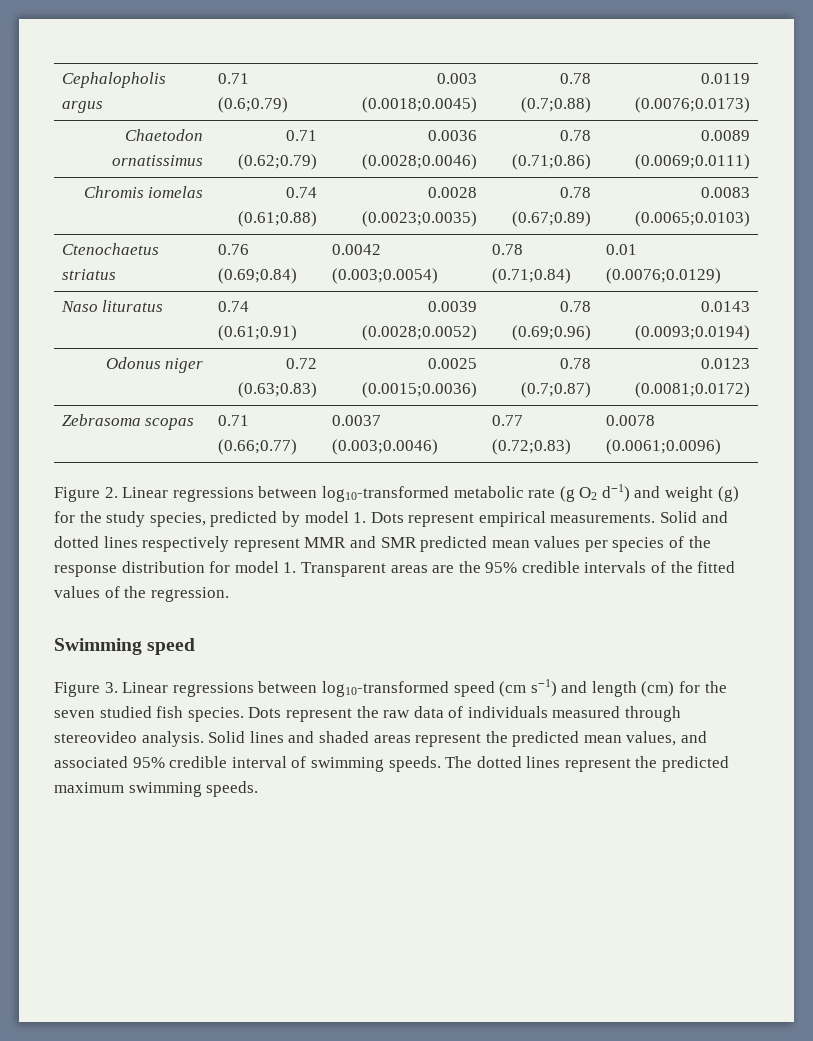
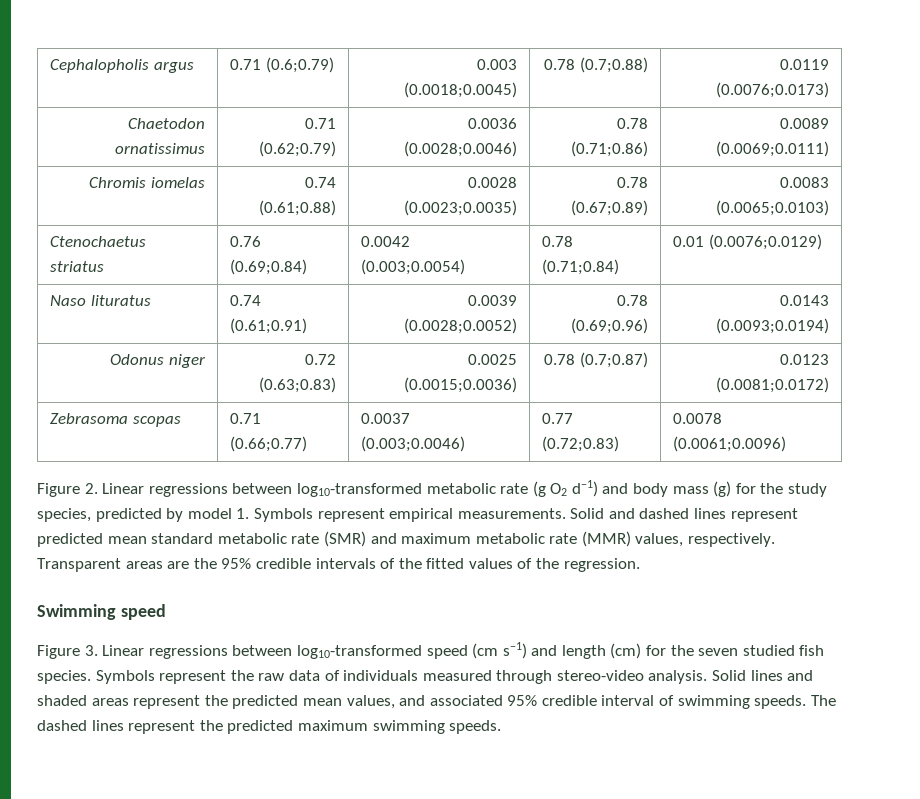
[665,486,714,502] weight -> [633,483,709,497] body mass
[370,512,404,523] Dots -> [253,508,313,522] Symbols
[54,536,711,552] [54,561,297,577] dotted lines respectively represent MMR and SMR predicted mean values per species of the response distribution for model 1. -> [639,508,798,522] [37,531,776,547] dashed lines represent predicted mean standard metabolic rate (SMR) and maximum metabolic rate (MMR) values, respectively.
[248,707,282,718] Dots -> [95,670,155,684] Symbols
[54,731,137,743] stereovideo -> [556,670,644,681] stereo-video
[476,756,522,768] dotted -> [37,720,87,731] dashed

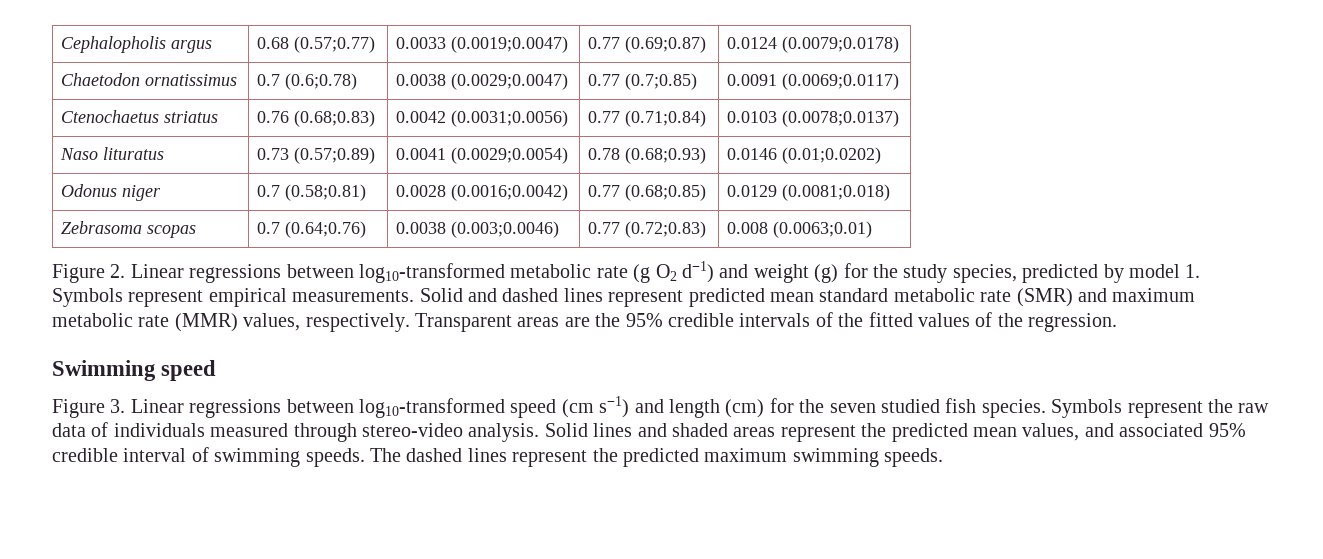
[230,57,335,73] [476,59,517,70] [403,82,517,98] [543,57,648,73] [779,59,829,70] [715,82,829,98] [127,118,205,129] [114,143,205,154] [304,118,336,129] [258,141,336,157] [467,118,517,129] [403,141,517,157] [616,118,648,129] [570,141,648,157] [779,118,829,129] [715,141,829,157] [88,177,205,188] [304,177,336,188] [258,200,336,216] [467,177,517,188] [403,200,517,216] [616,177,648,188] [570,200,648,216] [779,177,829,188] [715,200,829,216] 0.71 (0.6;0.79) | 0.003 (0.0018;0.0045) | 0.78 (0.7;0.88) | 0.0119 (0.0076;0.0173) // Chaetodon ornatissimus | 0.71 (0.62;0.79) | 0.0036 (0.0028;0.0046) | 0.78 (0.71;0.86) | 0.0089 (0.0069;0.0111) // Chromis iomelas | 0.74 (0.61;0.88) | 0.0028 (0.0023;0.0035) | 0.78 (0.67;0.89) | 0.0083 (0.0065;0.0103) -> [257,36,376,53] [396,36,569,53] [588,36,707,53] [727,36,900,53] [61,73,238,86] [257,73,358,90] [396,73,569,90] [588,73,698,90] [727,73,900,90] 0.68 (0.57;0.77) | 0.0033 (0.0019;0.0047) | 0.77 (0.69;0.87) | 0.0124 (0.0079;0.0178) // Chaetodon ornatissimus | 0.7 (0.6;0.78) | 0.0038 (0.0029;0.0047) | 0.77 (0.7;0.85) | 0.0091 (0.0069;0.0117)
[230,259,308,275] (0.69;0.84) -> [294,110,376,127] (0.68;0.83)
[361,259,466,275] [542,236,574,247] (0.003;0.0054) | 0.78 -> [451,110,569,127] [588,111,621,123] (0.0031;0.0056) | 0.77
[673,234,823,250] 0.01 (0.0076;0.0129) -> [727,110,900,127] 0.0103 (0.0078;0.0137)
[230,295,262,306] [230,318,308,334] [467,295,517,306] [403,318,517,334] [616,295,648,306] [570,318,648,334] [779,295,829,306] [715,318,829,334] [109,354,205,368] [304,354,336,365] [258,377,336,393] [467,354,517,365] [403,377,517,393] [543,352,648,368] [779,354,829,365] [715,377,829,393] 0.74 (0.61;0.91) | 0.0039 (0.0028;0.0052) | 0.78 (0.69;0.96) | 0.0143 (0.0093;0.0194) // Odonus niger | 0.72 (0.63;0.83) | 0.0025 (0.0015;0.0036) | 0.78 (0.7;0.87) | 0.0123 (0.0081;0.0172) -> [257,147,376,164] [396,147,569,164] [588,147,707,164] [727,147,882,164] [61,184,162,201] [257,184,367,201] [396,184,569,201] [588,184,707,201] [727,184,891,201] 0.73 (0.57;0.89) | 0.0041 (0.0029;0.0054) | 0.78 (0.68;0.93) | 0.0146 (0.01;0.0202) // Odonus niger | 0.7 (0.58;0.81) | 0.0028 (0.0016;0.0042) | 0.77 (0.68;0.85) | 0.0129 (0.0081;0.018)
[230,413,262,424] [230,436,308,452] [361,413,411,424] 0.71 (0.66;0.77) | 0.0037 -> [257,221,367,238] [396,222,447,234] 0.7 (0.64;0.76) | 0.0038
[673,413,723,424] [673,436,787,452] 0.0078 (0.0061;0.0096) -> [727,221,873,238] 0.008 (0.0063;0.01)
[633,483,709,497] body mass -> [753,264,809,283] weight

